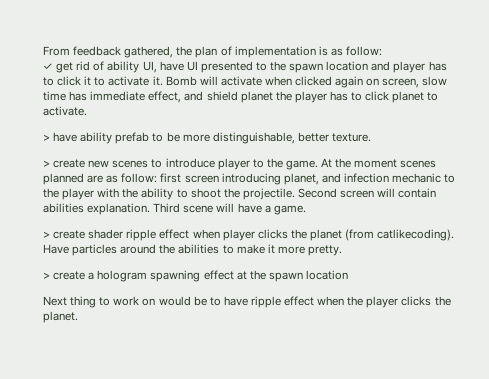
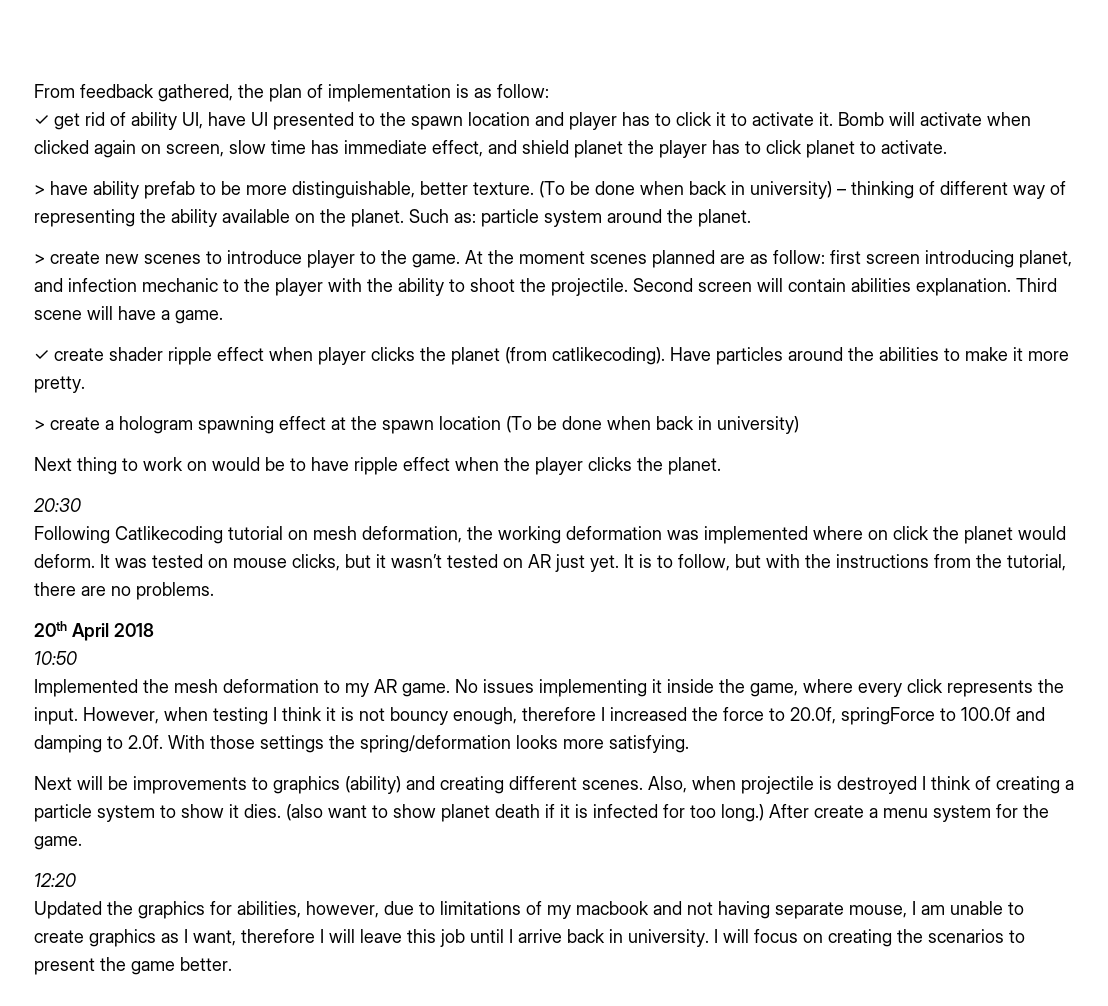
(371, 137) none -> [539,181,1066,199] [34,209,751,227] (To be done when back in university) – thinking of different way of representing the ability available on the planet. Such as: particle system around the planet.
[43,231,50,238] > -> [34,350,49,361] ✓
(348, 275) none -> [506,416,799,434] (To be done when back in university)
(78, 317) none -> [33,498,82,512] [34,526,1066,544] [34,554,1066,572] [34,582,214,600] [34,621,154,641] [34,651,78,665] [34,679,1064,697] [34,707,1045,725] [34,735,689,753] [34,776,1074,794] [34,804,1049,822] [34,836,82,850] [34,873,77,887] [34,901,1024,919] [34,929,1025,947] [34,957,232,975] // 20:30 // Following Catlikecoding tutorial on mesh deformation, the working deformation was implemented where on click the planet would deform. It was tested on mouse clicks, but it wasn’t tested on AR just yet. It is to follow, but with the instructions from the tutorial, there are no problems. // 20th April 2018 // 10:50 // Implemented the mesh deformation to my AR game. No issues implementing it inside the game, where every click represents the input. However, when testing I think it is not bouncy enough, therefore I increased the force to 20.0f, springForce to 100.0f and damping to 2.0f. With those settings the spring/deformation looks more satisfying. // Next will be improvements to graphics (ability) and creating different scenes. Also, when projectile is destroyed I think of creating a particle system to show it dies. (also want to show planet death if it is infected for too long.) After create a menu system for the game. // 12:20 // Updated the graphics for abilities, however, due to limitations of my macbook and not having separate mouse, I am unable to create graphics as I want, therefore I will leave this job until I arrive back in university. I will focus on creating the scenarios to present the game better.

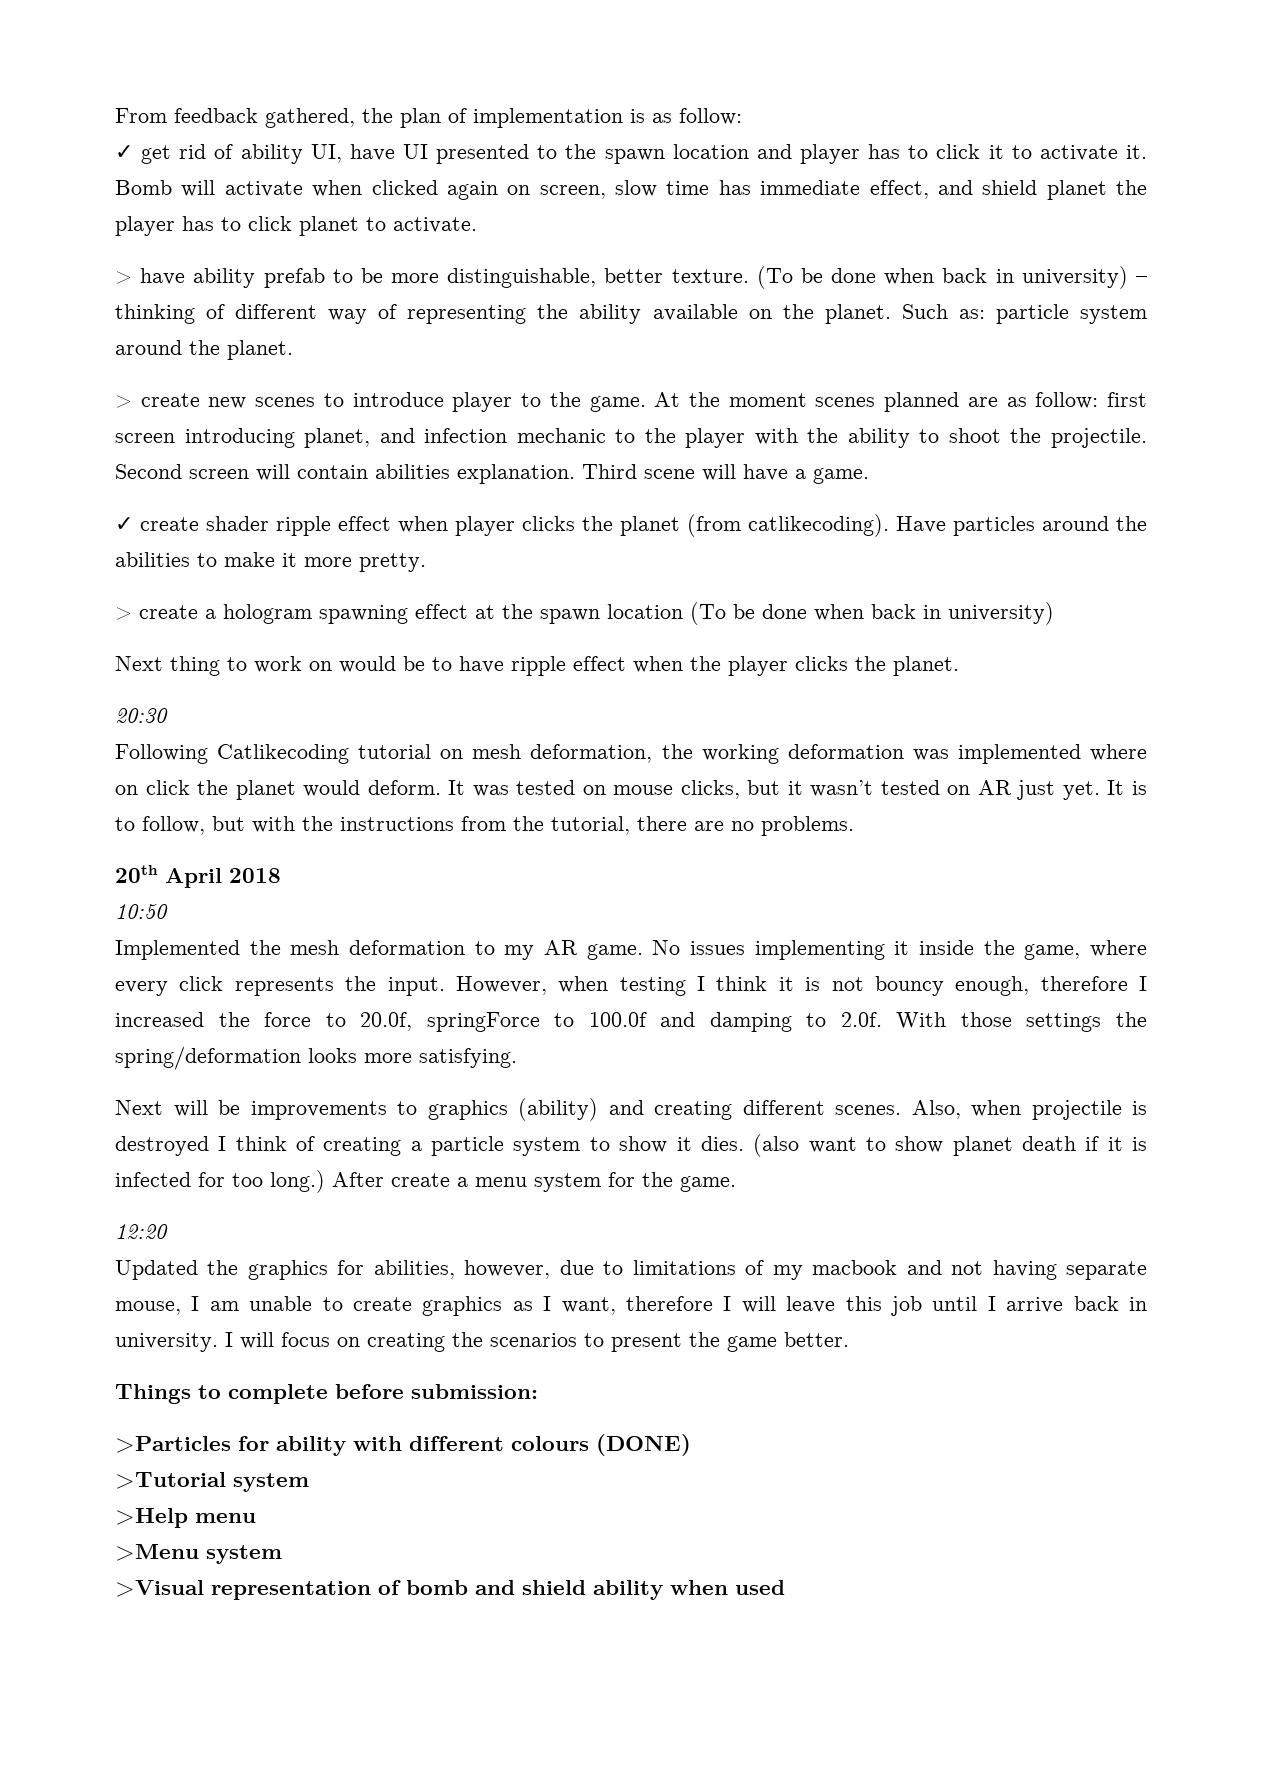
(232, 964) none -> [115,1384,538,1404] [115,1434,691,1456] [115,1472,309,1492] [115,1508,256,1528] [115,1544,282,1564] [115,1580,785,1600] // Things to complete before submission: // >Particles for ability with different colours (DONE) // >Tutorial system // >Help menu // >Menu system // >Visual representation of bomb and shield ability when used

